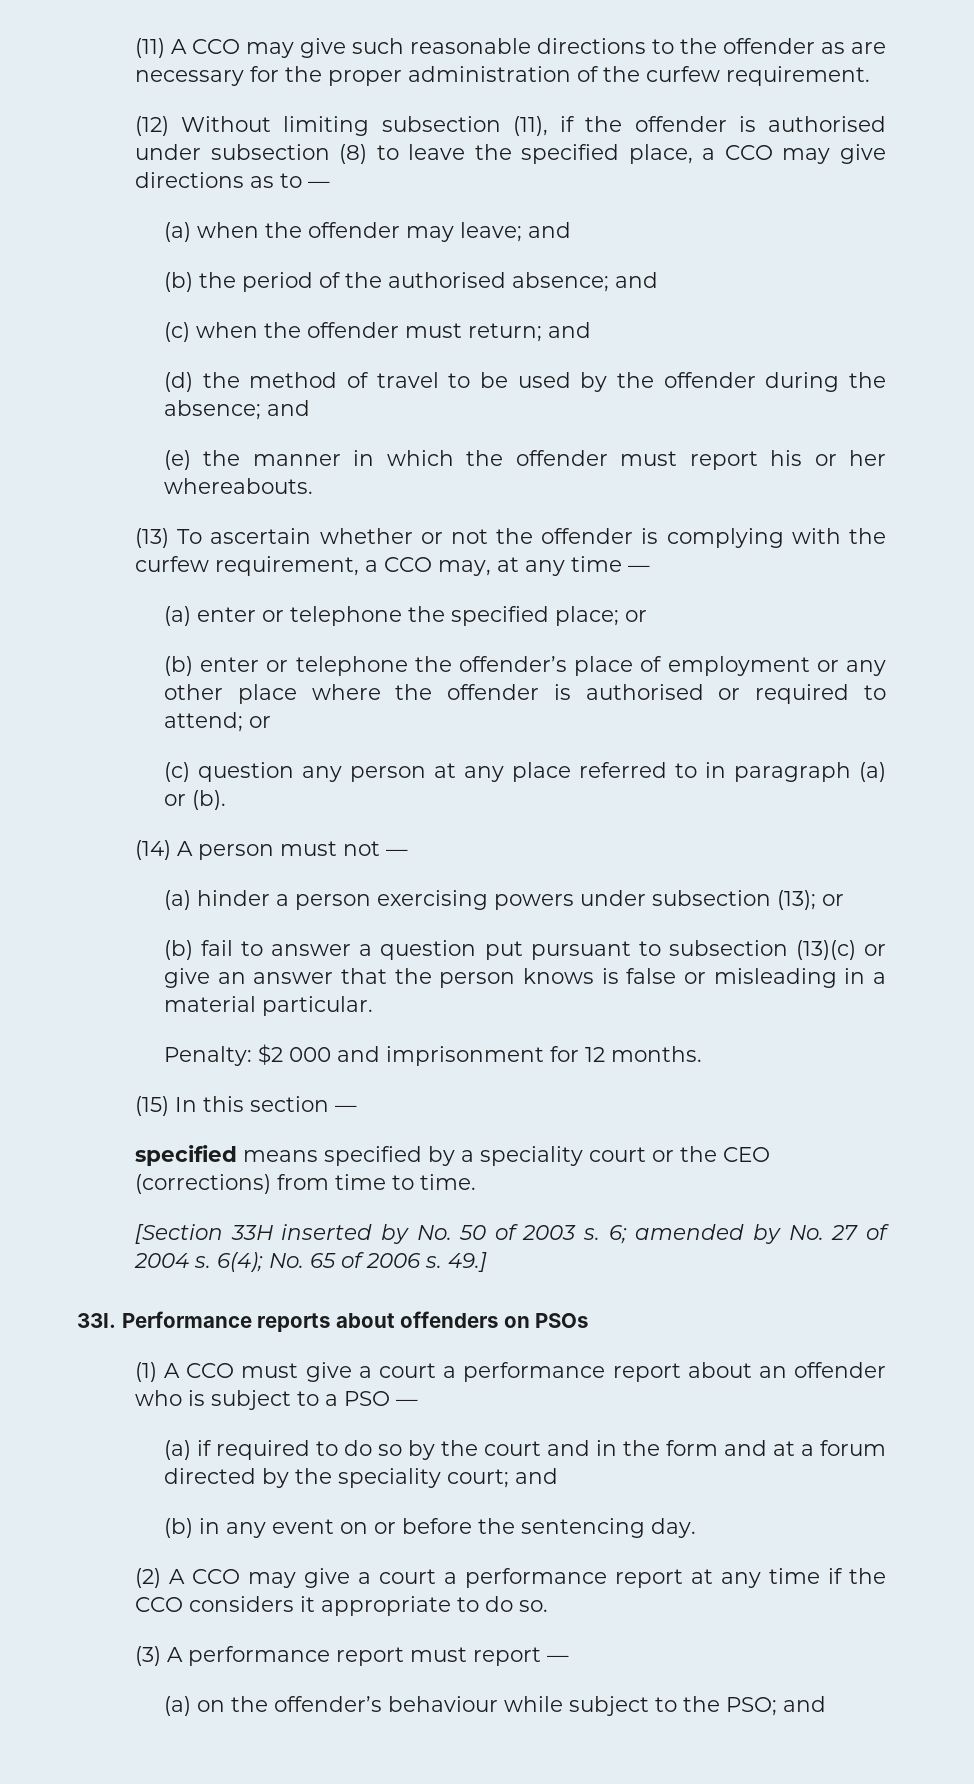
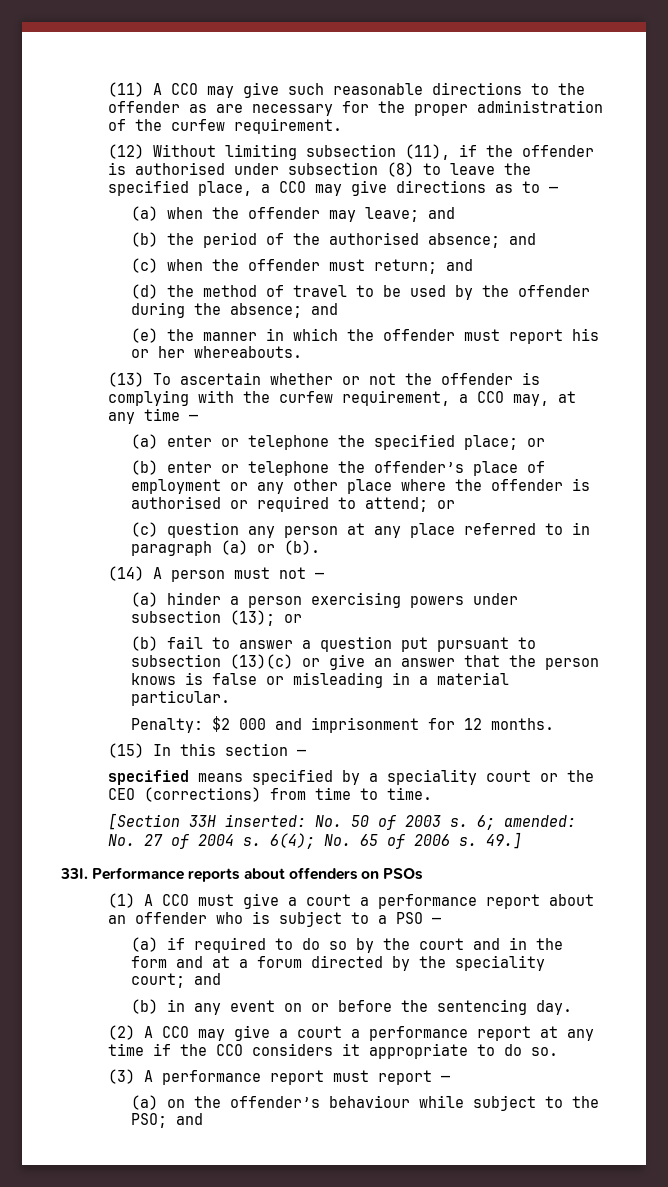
[281,1224,409,1244] inserted by -> [224,814,306,827] inserted:
[635,1224,782,1244] amended by -> [503,815,576,827] amended:

